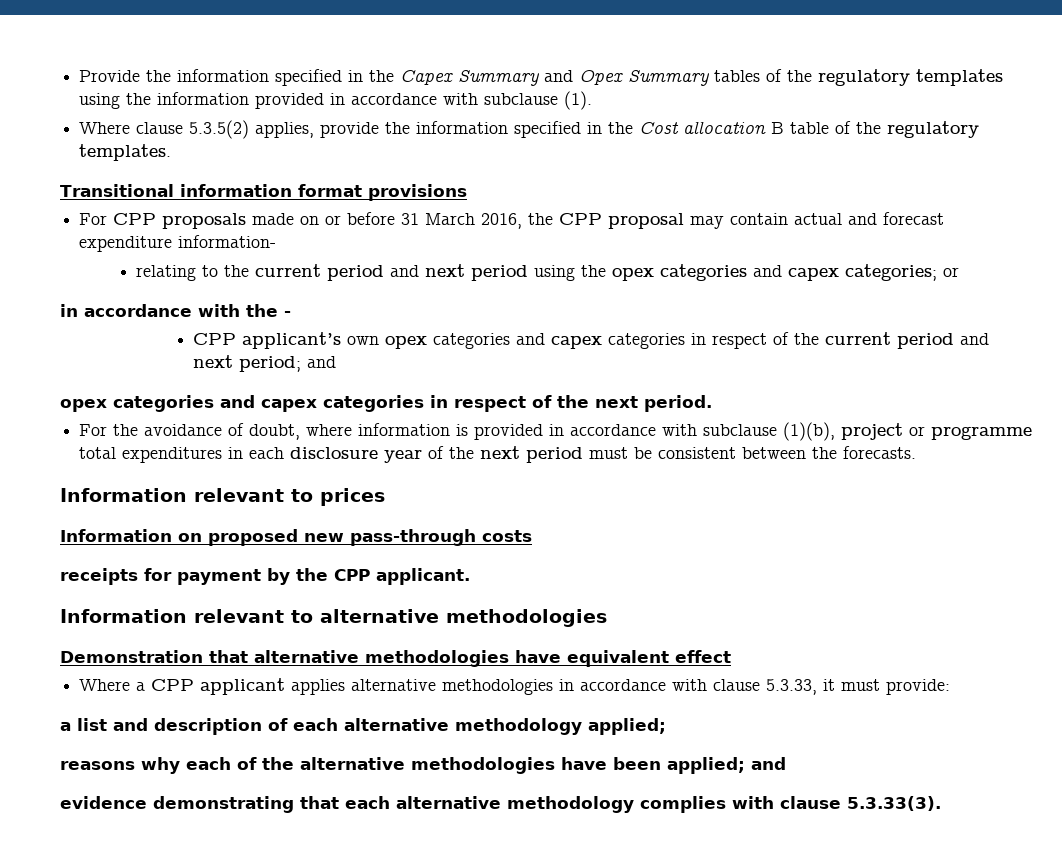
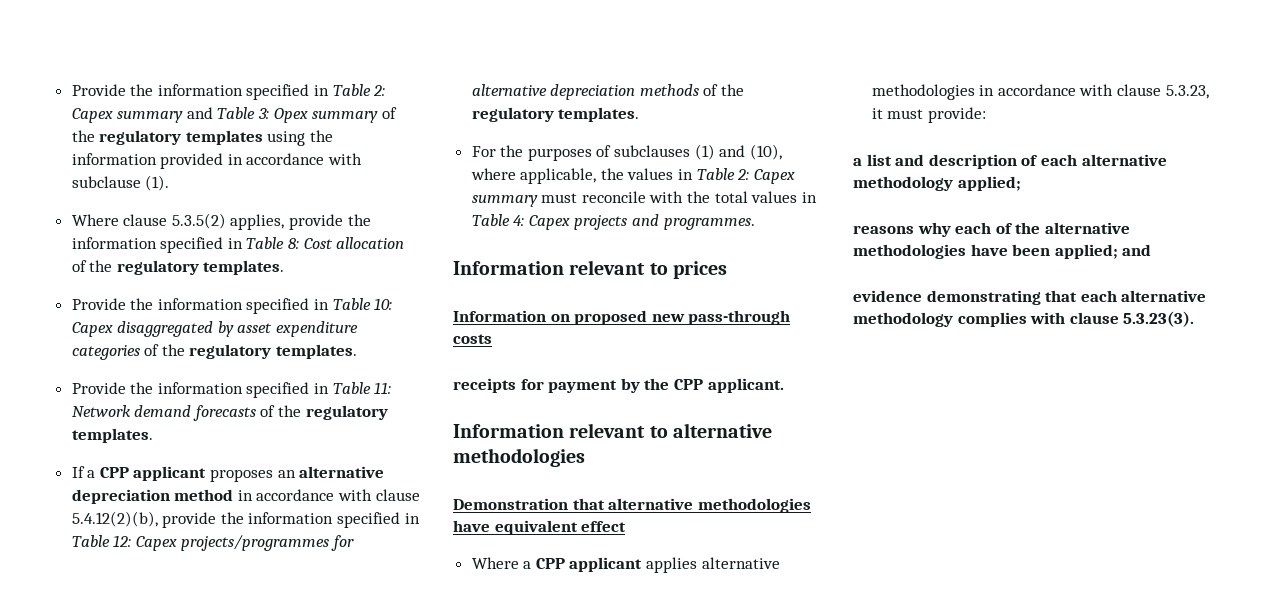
[79,69,761,86] Provide the information specified in the Capex Summary and Opex Summary tables -> [71,84,386,100] [71,107,379,123] Provide the information specified in Table 2: Capex summary and Table 3: Opex summary
[608,121,980,138] [79,144,172,161] [60,184,467,201] [79,212,945,229] [79,235,277,252] [136,264,960,281] [60,304,291,317] [193,332,990,349] [193,355,337,372] [60,395,712,412] [79,422,1033,441] [79,446,917,463] the Cost allocation B table of the regulatory templates. // Transitional information format provisions // For CPP proposals made on or before 31 March 2016, the CPP proposal may contain actual and forecast expenditure information- // relating to the current period and next period using the opex categories and capex categories; or // in accordance with the - // CPP applicant’s own opex categories and capex categories in respect of the current period and next period; and // opex categories and capex categories in respect of the next period. // For the avoidance of doubt, where information is provided in accordance with subclause (1)(b), project or programme total expenditures in each disclosure year of the next period must be consistent between the forecasts. -> [246,237,405,249] [71,260,285,275] [71,298,393,314] [71,321,359,337] [71,344,358,360] [71,382,392,398] [71,405,388,421] [71,428,153,443] [71,466,385,482] [71,489,420,504] [71,511,420,528] [71,535,355,551] [471,84,745,100] [471,107,640,122] [471,144,782,161] [470,168,795,184] [471,191,817,207] [471,214,755,230] Table 8: Cost allocation of the regulatory templates. // Provide the information specified in Table 10: Capex disaggregated by asset expenditure categories of the regulatory templates. // Provide the information specified in Table 11: Network demand forecasts of the regulatory templates. // If a CPP applicant proposes an alternative depreciation method in accordance with clause 5.4.12(2)(b), provide the information specified in Table 12: Capex projects/programmes for alternative depreciation methods of the regulatory templates. // For the purposes of subclauses (1) and (10), where applicable, the values in Table 2: Capex summary must reconcile with the total values in Table 4: Capex projects and programmes.
[766,679,818,695] 5.3.33, -> [1165,85,1209,99] 5.3.23,
[847,796,941,811] 5.3.33(3). -> [1123,311,1195,327] 5.3.23(3).

